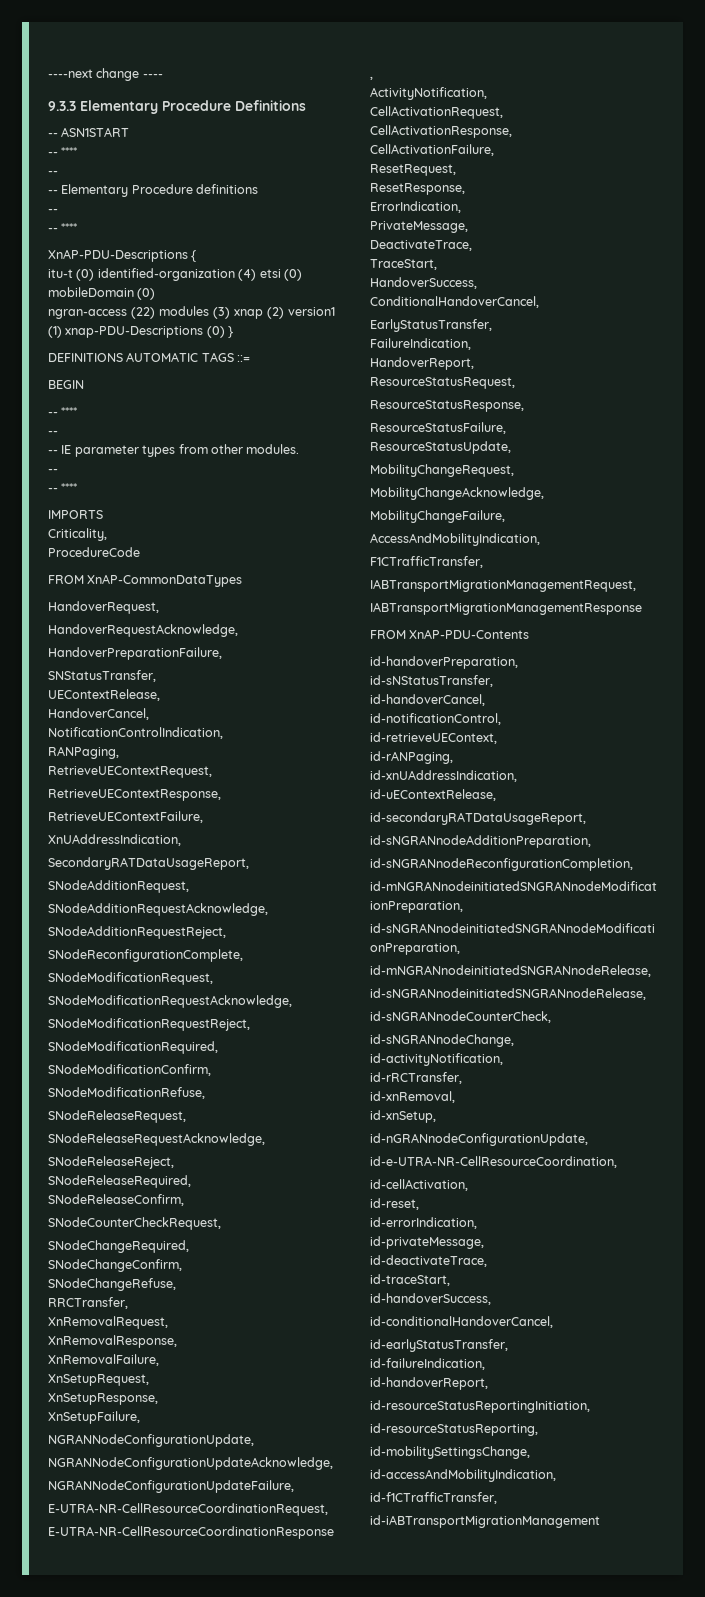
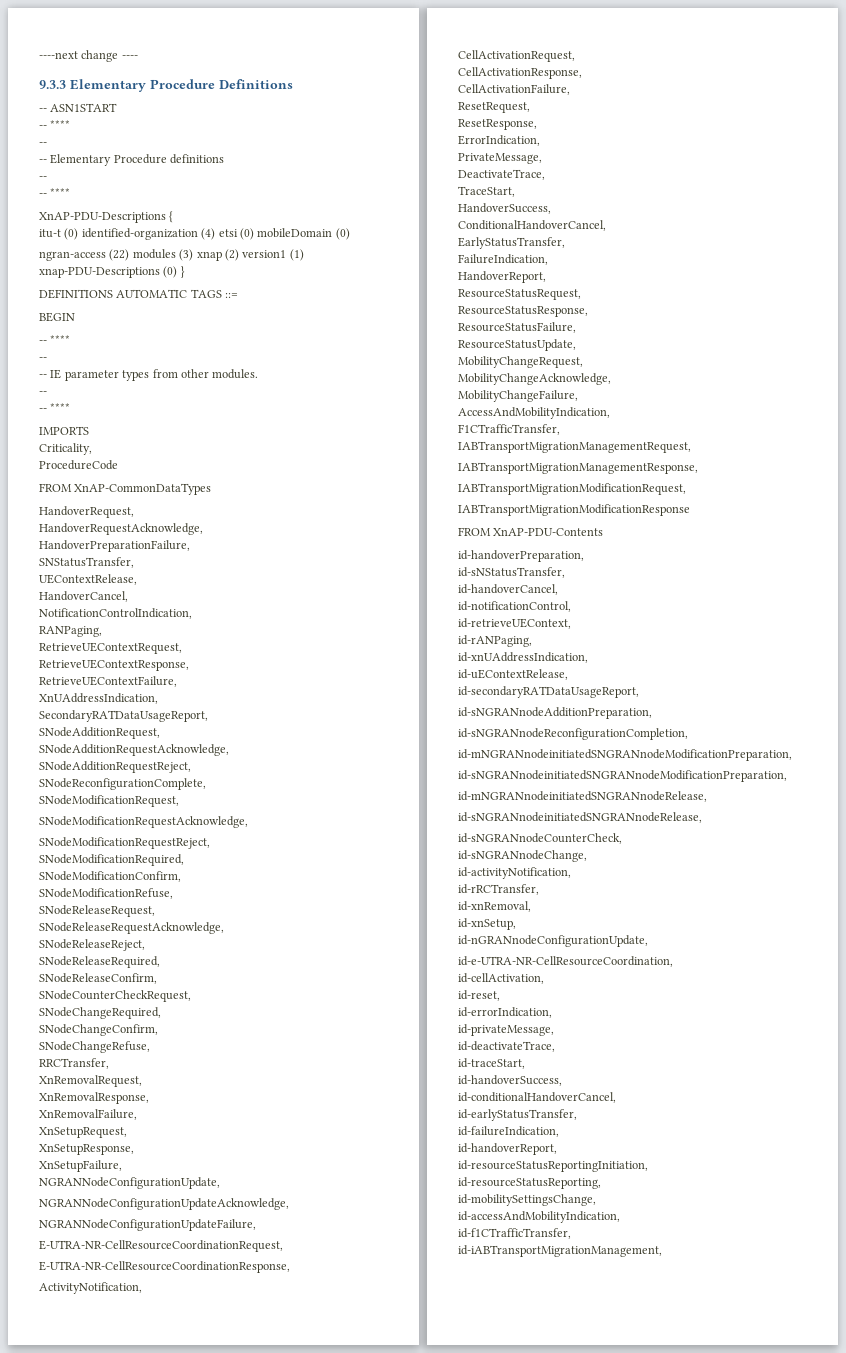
[370,602,642,615] IABTransportMigrationManagementResponse -> [458,462,698,474] [458,483,686,495] [458,504,690,516] IABTransportMigrationManagementResponse, // IABTransportMigrationModificationRequest, // IABTransportMigrationModificationResponse
[370,1515,600,1528] id-iABTransportMigrationManagement -> [458,1245,662,1257] id-iABTransportMigrationManagement,

